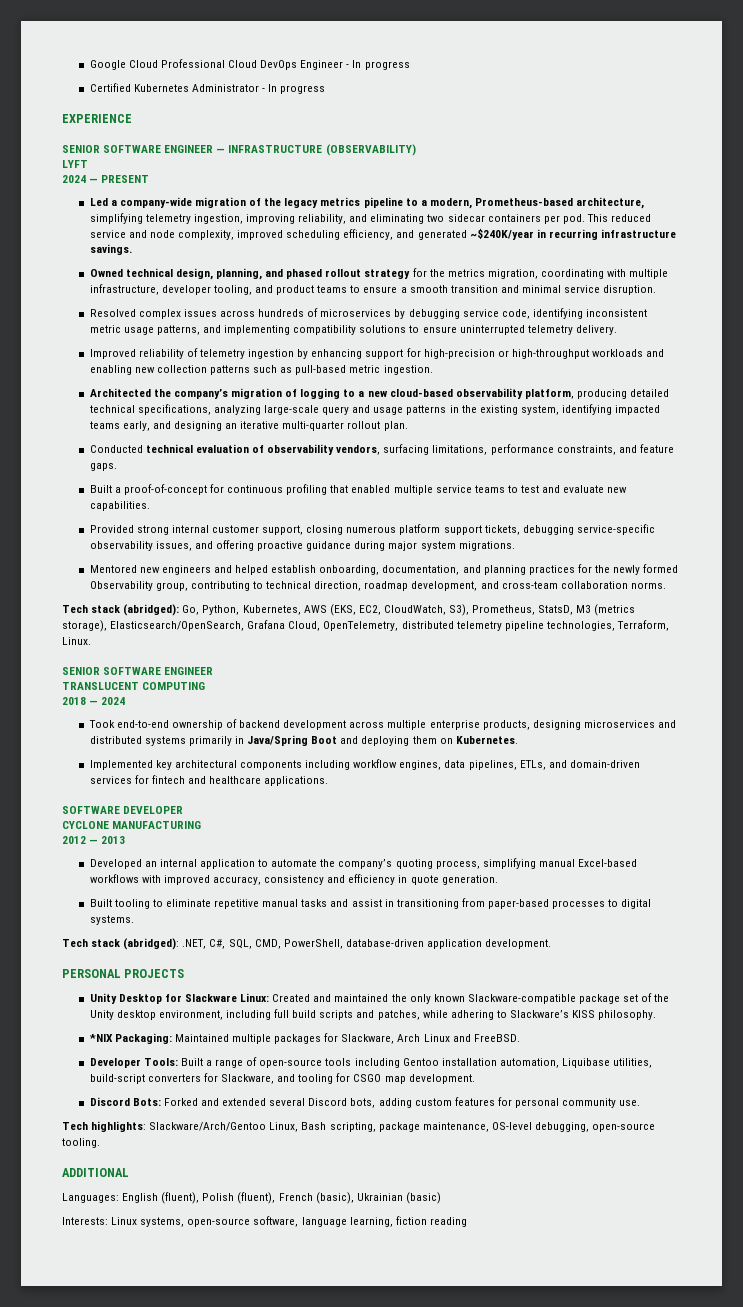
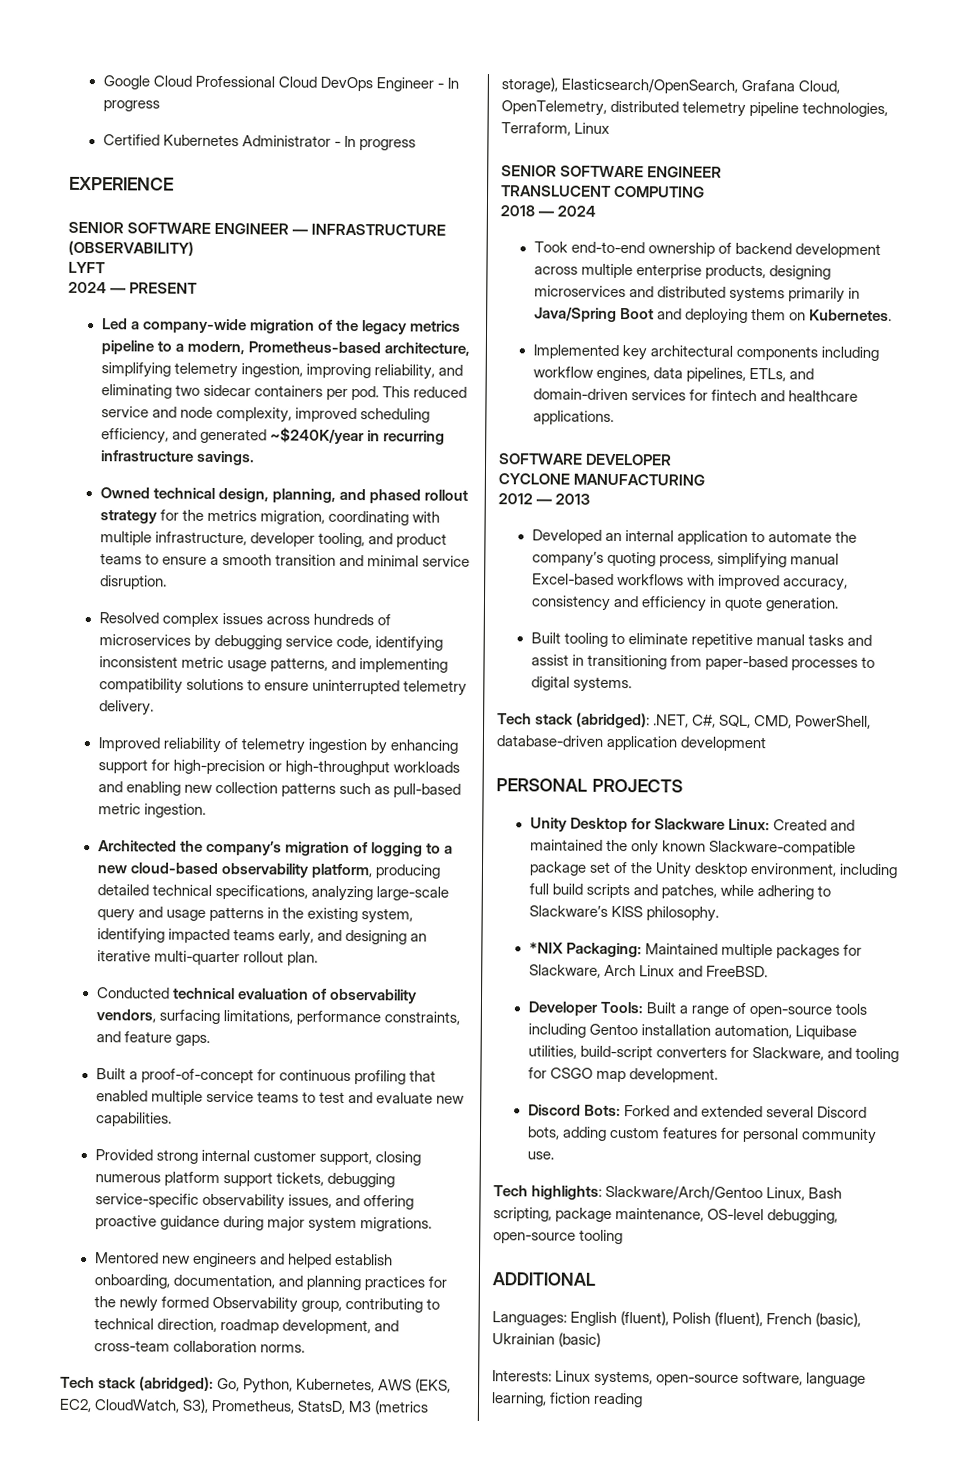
[62,637,91,645] Linux. -> [574,122,611,134] Linux
[485,939,552,949] development. -> [680,736,767,752] development
[62,1138,100,1148] tooling. -> [579,1229,624,1245] tooling

